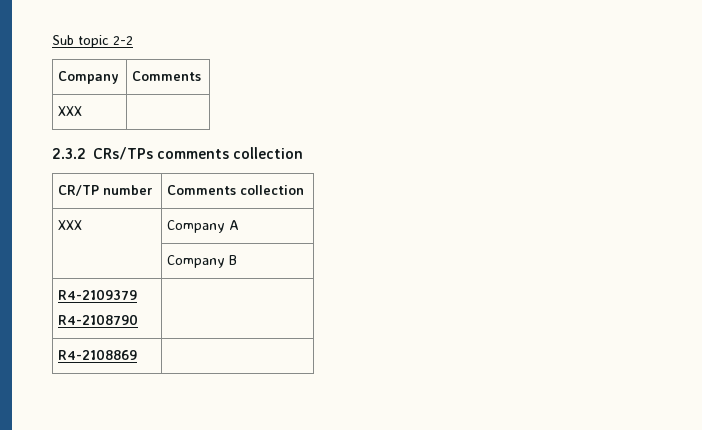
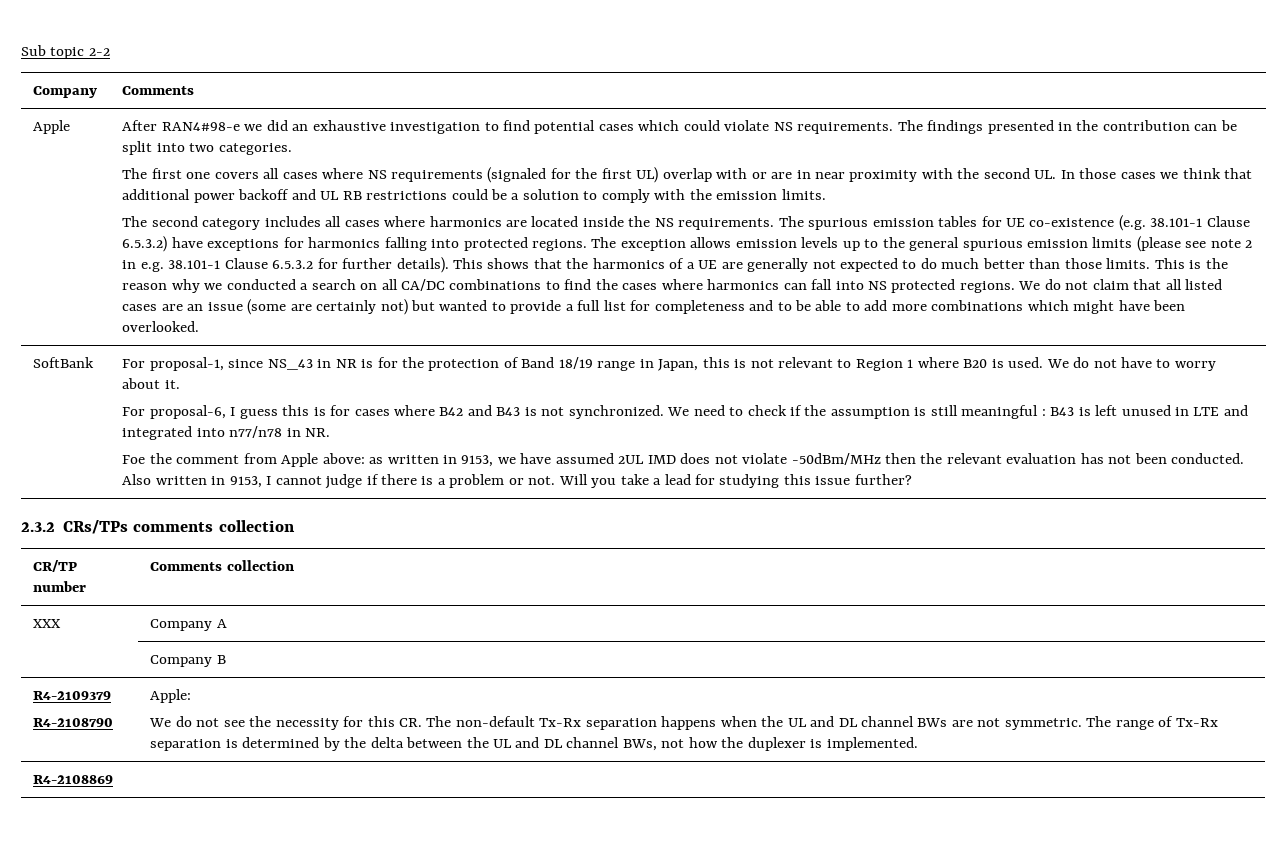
[58,106,83,116] XXX | -> [33,120,71,134] [122,120,1237,134] [122,141,292,155] [122,167,1253,183] [122,189,826,203] [122,215,1250,231] [122,236,1253,252] [122,257,1228,273] [122,279,1223,293] [122,299,1186,315] [122,321,200,332] [33,357,95,368] [122,357,1216,371] [122,378,180,389] [122,405,1248,419] [122,426,331,440] [122,453,1245,467] [122,474,912,489] Apple | After RAN4#98-e we did an exhaustive investigation to find potential cases which could violate NS requirements. The findings presented in the contribution can be split into two categories. // The first one covers all cases where NS requirements (signaled for the first UL) overlap with or are in near proximity with the second UL. In those cases we think that additional power backoff and UL RB restrictions could be a solution to comply with the emission limits. // The second category includes all cases where harmonics are located inside the NS requirements. The spurious emission tables for UE co-existence (e.g. 38.101-1 Clause 6.5.3.2) have exceptions for harmonics falling into protected regions. The exception allows emission levels up to the general spurious emission limits (please see note 2 in e.g. 38.101-1 Clause 6.5.3.2 for further details). This shows that the harmonics of a UE are generally not expected to do much better than those limits. This is the reason why we conducted a search on all CA/DC combinations to find the cases where harmonics can fall into NS protected regions. We do not claim that all listed cases are an issue (some are certainly not) but wanted to provide a full list for completeness and to be able to add more combinations which might have been overlooked. // SoftBank | For proposal-1, since NS_43 in NR is for the protection of Band 18/19 range in Japan, this is not relevant to Region 1 where B20 is used. We do not have to worry about it. // For proposal-6, I guess this is for cases where B42 and B43 is not synchronized. We need to check if the assumption is still meaningful : B43 is left unused in LTE and integrated into n77/n78 in NR. // Foe the comment from Apple above: as written in 9153, we have assumed 2UL IMD does not violate -50dBm/MHz then the relevant evaluation has not been conducted. Also written in 9153, I cannot judge if there is a problem or not. Will you take a lead for studying this issue further?
(139, 319) none -> [150,689,192,703] [149,716,1218,730] [150,737,918,751] Apple: // We do not see the necessity for this CR. The non-default Tx-Rx separation happens when the UL and DL channel BWs are not symmetric. The range of Tx-Rx separation is determined by the delta between the UL and DL channel BWs, not how the duplexer is implemented.

